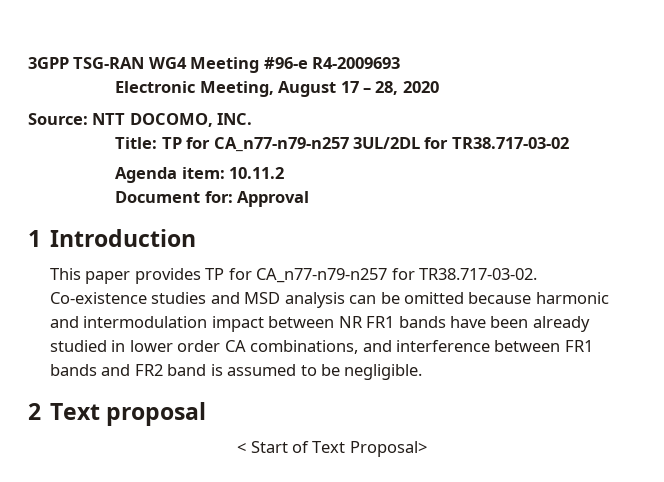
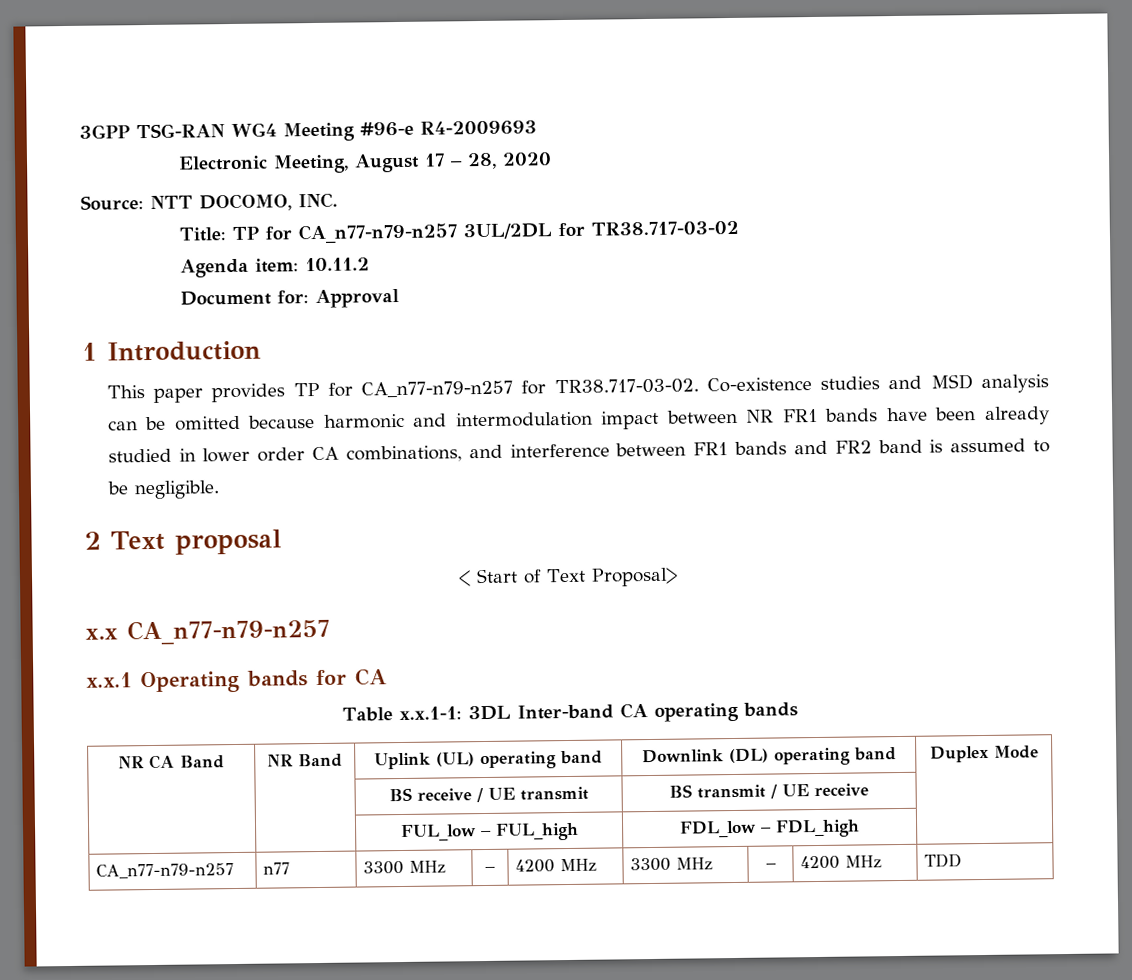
(427, 449) none -> [85,618,330,646] [86,668,387,694] [341,702,798,722] [118,754,225,770] [267,753,343,768] [374,750,603,770] [641,747,897,766] [929,745,1039,763] [388,786,589,803] [669,783,869,799] [400,822,579,842] [680,819,860,838] [96,863,235,879] [263,862,291,875] [363,860,447,875] [485,866,496,872] [515,858,598,873] [630,857,714,872] [765,863,777,869] [800,855,883,870] [924,853,963,868] // x.x CA_n77-n79-n257 // x.x.1 Operating bands for CA // Table x.x.1-1: 3DL Inter-band CA operating bands // NR CA Band | NR Band | Uplink (UL) operating band | Downlink (DL) operating band | Duplex Mode // | | BS receive / UE transmit | BS transmit / UE receive | // | | FUL_low – FUL_high | FDL_low – FDL_high | // CA_n77-n79-n257 | n77 | 3300 MHz | – | 4200 MHz | 3300 MHz | – | 4200 MHz | TDD

